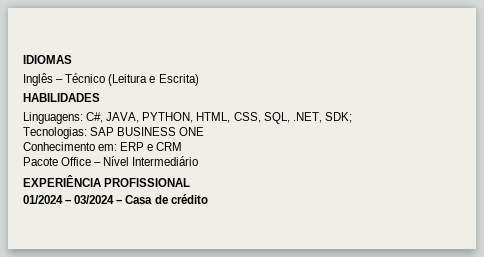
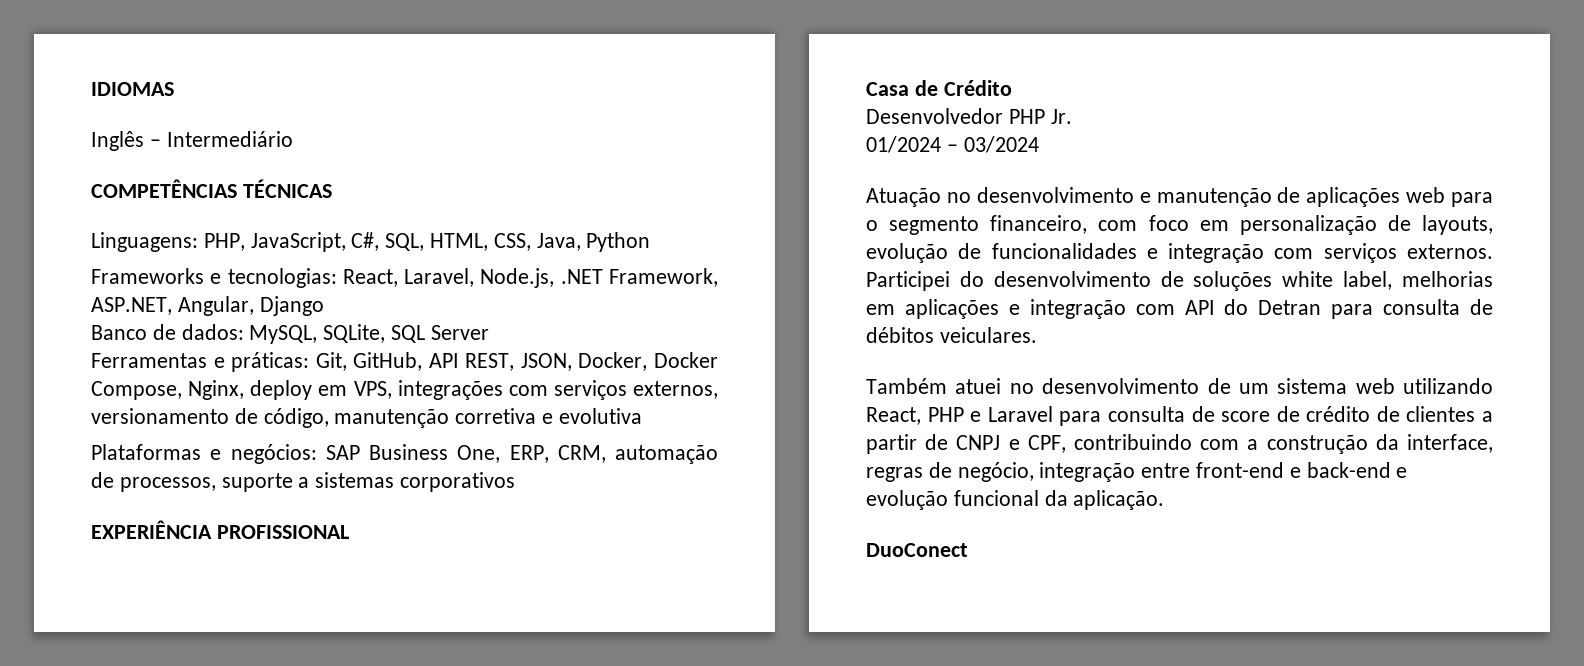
[65,73,199,86] [23,93,100,102] [23,112,352,124] [23,127,205,139] [23,142,183,151] [23,156,199,166] [23,175,191,187] [23,194,208,204] Técnico (Leitura e Escrita) // HABILIDADES // Linguagens: C#, JAVA, PYTHON, HTML, CSS, SQL, .NET, SDK; // Tecnologias: SAP BUSINESS ONE // Conhecimento em: ERP e CRM // Pacote Office – Nível Intermediário // EXPERIÊNCIA PROFISSIONAL // 01/2024 – 03/2024 – Casa de crédito -> [166,131,293,147] [91,179,332,198] [91,232,651,252] [91,268,718,288] [91,296,324,316] [91,324,489,344] [91,352,718,372] [91,380,718,400] [91,408,642,428] [91,444,718,464] [91,472,516,492] [91,520,349,539] [866,80,1012,96] [866,108,1072,124] [866,136,1039,153] [866,187,1493,207] [866,215,1493,235] [866,243,1493,263] [866,271,1493,291] [866,299,1493,319] [866,327,1037,343] [866,378,1493,394] [866,406,1493,426] [866,434,1493,454] [866,462,1408,482] [866,490,1165,510] [866,543,968,557] Intermediário // COMPETÊNCIAS TÉCNICAS // Linguagens: PHP, JavaScript, C#, SQL, HTML, CSS, Java, Python // Frameworks e tecnologias: React, Laravel, Node.js, .NET Framework, ASP.NET, Angular, Django // Banco de dados: MySQL, SQLite, SQL Server // Ferramentas e práticas: Git, GitHub, API REST, JSON, Docker, Docker Compose, Nginx, deploy em VPS, integrações com serviços externos, versionamento de código, manutenção corretiva e evolutiva // Plataformas e negócios: SAP Business One, ERP, CRM, automação de processos, suporte a sistemas corporativos // EXPERIÊNCIA PROFISSIONAL // Casa de Crédito // Desenvolvedor PHP Jr. // 01/2024 – 03/2024 // Atuação no desenvolvimento e manutenção de aplicações web para o segmento financeiro, com foco em personalização de layouts, evolução de funcionalidades e integração com serviços externos. Participei do desenvolvimento de soluções white label, melhorias em aplicações e integração com API do Detran para consulta de débitos veiculares. // Também atuei no desenvolvimento de um sistema web utilizando React, PHP e Laravel para consulta de score de crédito de clientes a partir de CNPJ e CPF, contribuindo com a construção da interface, regras de negócio, integração entre front-end e back-end e evolução funcional da aplicação. // DuoConect

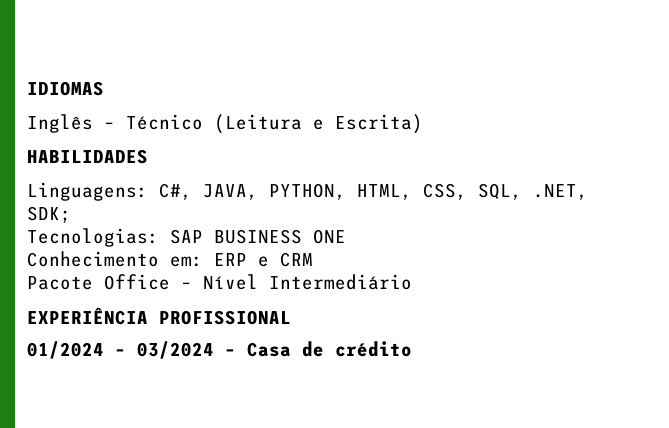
[166,131,293,147] [91,179,332,198] [91,232,651,252] [91,268,718,288] [91,296,324,316] [91,324,489,344] [91,352,718,372] [91,380,718,400] [91,408,642,428] [91,444,718,464] [91,472,516,492] [91,520,349,539] [866,80,1012,96] [866,108,1072,124] [866,136,1039,153] [866,187,1493,207] [866,215,1493,235] [866,243,1493,263] [866,271,1493,291] [866,299,1493,319] [866,327,1037,343] [866,378,1493,394] [866,406,1493,426] [866,434,1493,454] [866,462,1408,482] [866,490,1165,510] [866,543,968,557] Intermediário // COMPETÊNCIAS TÉCNICAS // Linguagens: PHP, JavaScript, C#, SQL, HTML, CSS, Java, Python // Frameworks e tecnologias: React, Laravel, Node.js, .NET Framework, ASP.NET, Angular, Django // Banco de dados: MySQL, SQLite, SQL Server // Ferramentas e práticas: Git, GitHub, API REST, JSON, Docker, Docker Compose, Nginx, deploy em VPS, integrações com serviços externos, versionamento de código, manutenção corretiva e evolutiva // Plataformas e negócios: SAP Business One, ERP, CRM, automação de processos, suporte a sistemas corporativos // EXPERIÊNCIA PROFISSIONAL // Casa de Crédito // Desenvolvedor PHP Jr. // 01/2024 – 03/2024 // Atuação no desenvolvimento e manutenção de aplicações web para o segmento financeiro, com foco em personalização de layouts, evolução de funcionalidades e integração com serviços externos. Participei do desenvolvimento de soluções white label, melhorias em aplicações e integração com API do Detran para consulta de débitos veiculares. // Também atuei no desenvolvimento de um sistema web utilizando React, PHP e Laravel para consulta de score de crédito de clientes a partir de CNPJ e CPF, contribuindo com a construção da interface, regras de negócio, integração entre front-end e back-end e evolução funcional da aplicação. // DuoConect -> [126,114,423,134] [27,149,148,164] [27,182,588,201] [27,206,71,223] [27,228,346,247] [27,251,313,267] [27,274,412,290] [27,307,291,325] [27,341,412,359] Técnico (Leitura e Escrita) // HABILIDADES // Linguagens: C#, JAVA, PYTHON, HTML, CSS, SQL, .NET, SDK; // Tecnologias: SAP BUSINESS ONE // Conhecimento em: ERP e CRM // Pacote Office – Nível Intermediário // EXPERIÊNCIA PROFISSIONAL // 01/2024 – 03/2024 – Casa de crédito

